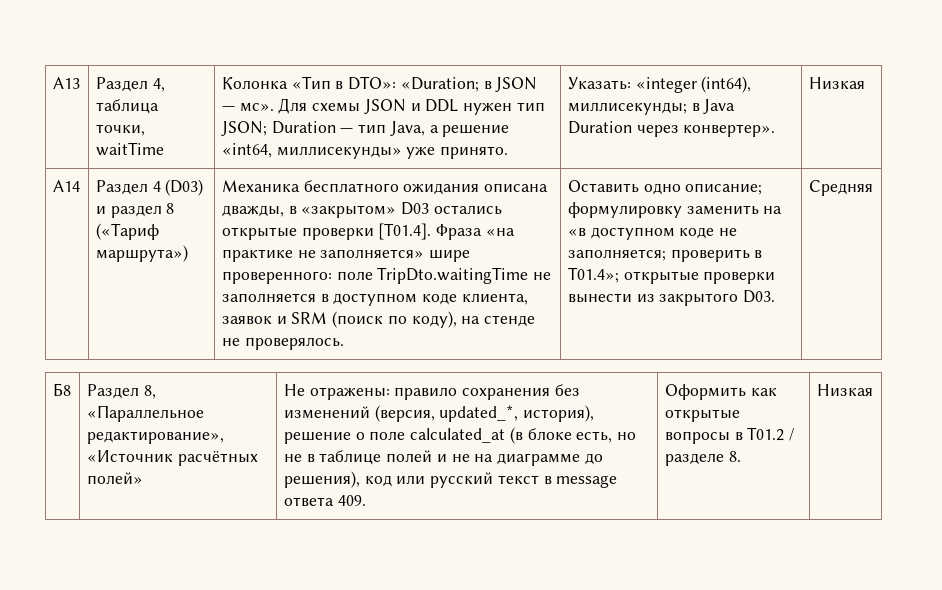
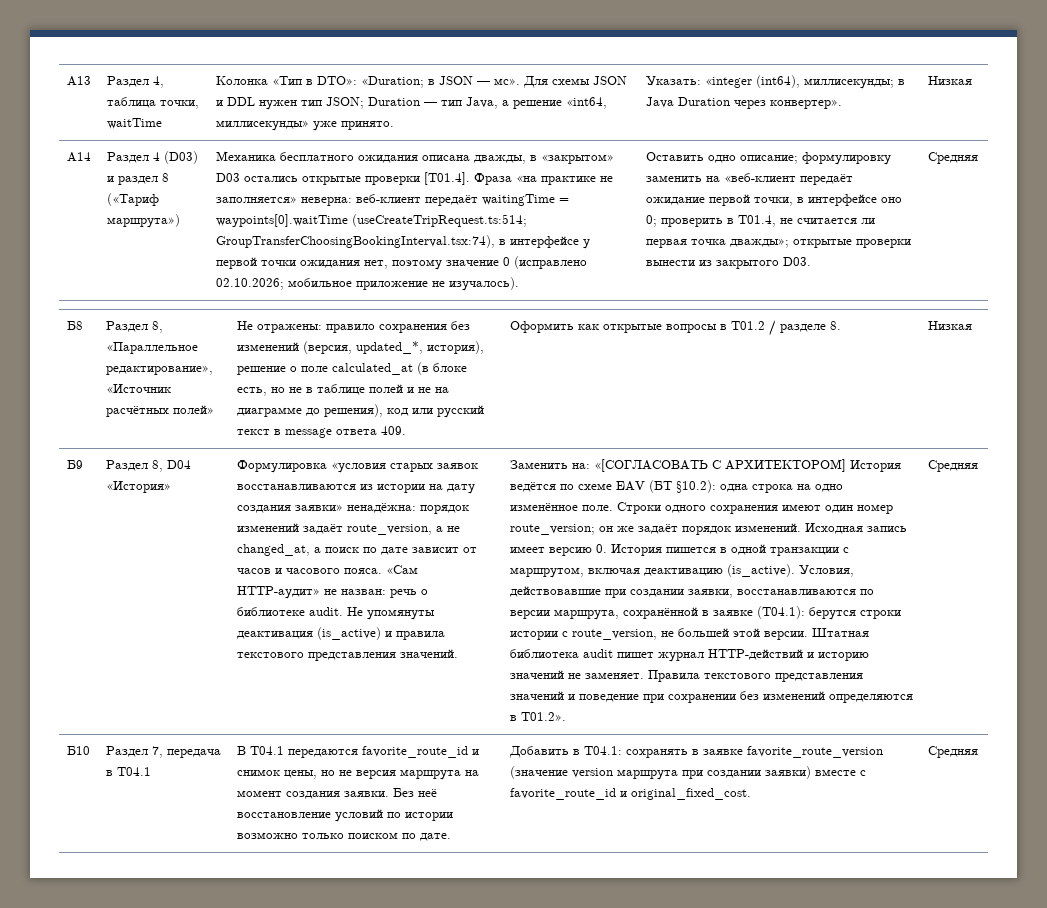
[429,250,471,262] [221,267,552,284] [221,293,528,306] [221,311,536,328] [221,337,344,350] шире проверенного: поле TripDto.waitingTime не заполняется в доступном коде клиента, заявок и SRM (поиск по коду), на стенде не проверялось. -> [300,194,569,206] [215,214,527,227] [215,235,590,249] [215,256,587,270] [215,277,519,291] неверна: веб-клиент передаёт waitingTime = waypoints[0].waitTime (useCreateTripRequest.ts:514; GroupTransferChoosingBookingInterval.tsx:74), в интерфейсе у первой точки ожидания нет, поэтому значение 0 (исправлено 02.10.2026; мобильное приложение не изучалось).
[567,227,738,240] [567,249,763,262] [567,267,619,283] «в доступном коде не заполняется; проверить в T01.4»; -> [723,173,853,185] [645,194,902,206] [645,215,875,227] [645,238,789,248] «веб-клиент передаёт ожидание первой точки, в интерфейсе оно 0; проверить в T01.4, не считается ли первая точка дважды»;
(873, 390) none -> [66,460,83,469] [105,460,191,472] [105,481,171,493] [236,460,478,473] [236,484,475,494] [236,503,469,514] [236,523,460,535] [236,544,477,556] [236,565,418,574] [236,586,428,599] [236,607,435,620] [236,627,445,640] [236,649,458,661] [509,459,901,472] [509,480,843,493] [509,502,893,514] [509,523,907,535] [509,544,849,556] [509,564,854,578] [509,586,874,598] [509,606,901,620] [509,628,869,640] [509,649,869,662] [509,670,863,682] [509,691,913,703] [509,712,566,721] [927,460,978,472] [66,746,90,755] [105,746,221,758] [105,767,151,776] [236,746,479,758] [236,769,479,780] [236,788,437,799] [236,809,453,822] [236,832,451,841] [508,746,883,758] [509,766,866,780] [509,788,751,800] [927,746,978,758] // Б9 | Раздел 8, D04 «История» | Формулировка «условия старых заявок восстанавливаются из истории на дату создания заявки» ненадёжна: порядок изменений задаёт route_version, а не changed_at, а поиск по дате зависит от часов и часового пояса. «Сам HTTP-аудит» не назван: речь о библиотеке audit. Не упомянуты деактивация (is_active) и правила текстового представления значений. | Заменить на: «[СОГЛАСОВАТЬ С АРХИТЕКТОРОМ] История ведётся по схеме EAV (БТ §10.2): одна строка на одно изменённое поле. Строки одного сохранения имеют один номер route_version; он же задаёт порядок изменений. Исходная запись имеет версию 0. История пишется в одной транзакции с маршрутом, включая деактивацию (is_active). Условия, действовавшие при создании заявки, восстанавливаются по версии маршрута, сохранённой в заявке (T04.1): берутся строки истории с route_version, не большей этой версии. Штатная библиотека audit пишет журнал HTTP-действий и историю значений не заменяет. Правила текстового представления значений и поведение при сохранении без изменений определяются в T01.2». | Средняя // Б10 | Раздел 7, передача в T04.1 | В T04.1 передаются favorite_route_id и снимок цены, но не версия маршрута на момент создания заявки. Без неё восстановление условий по истории возможно только поиском по дате. | Добавить в T04.1: сохранять в заявке favorite_route_version (значение version маршрута при создании заявки) вместе с favorite_route_id и original_fixed_cost. | Средняя

